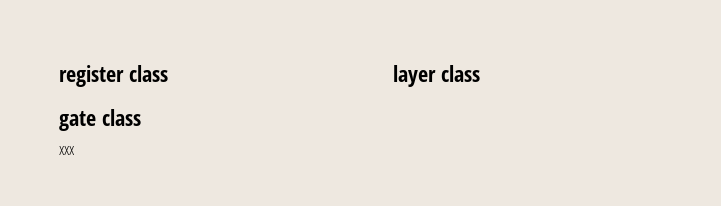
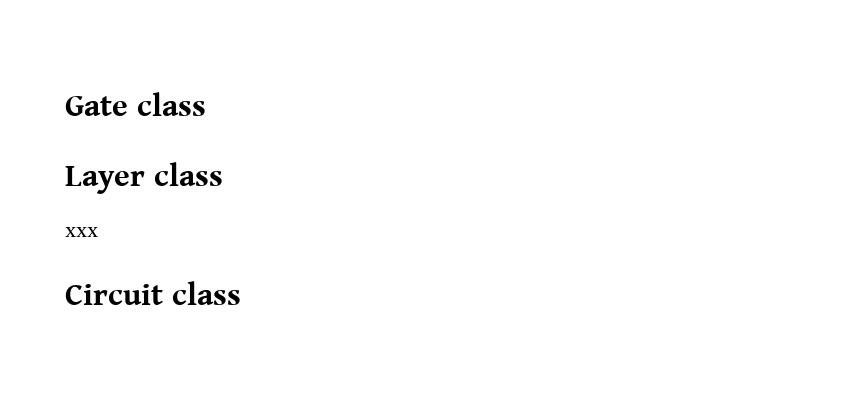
[59,65,168,87] [59,111,96,131] register class // gate -> [65,92,206,116] [65,166,145,194] Gate class // Layer
[393,65,436,87] layer -> [65,284,163,305] Circuit

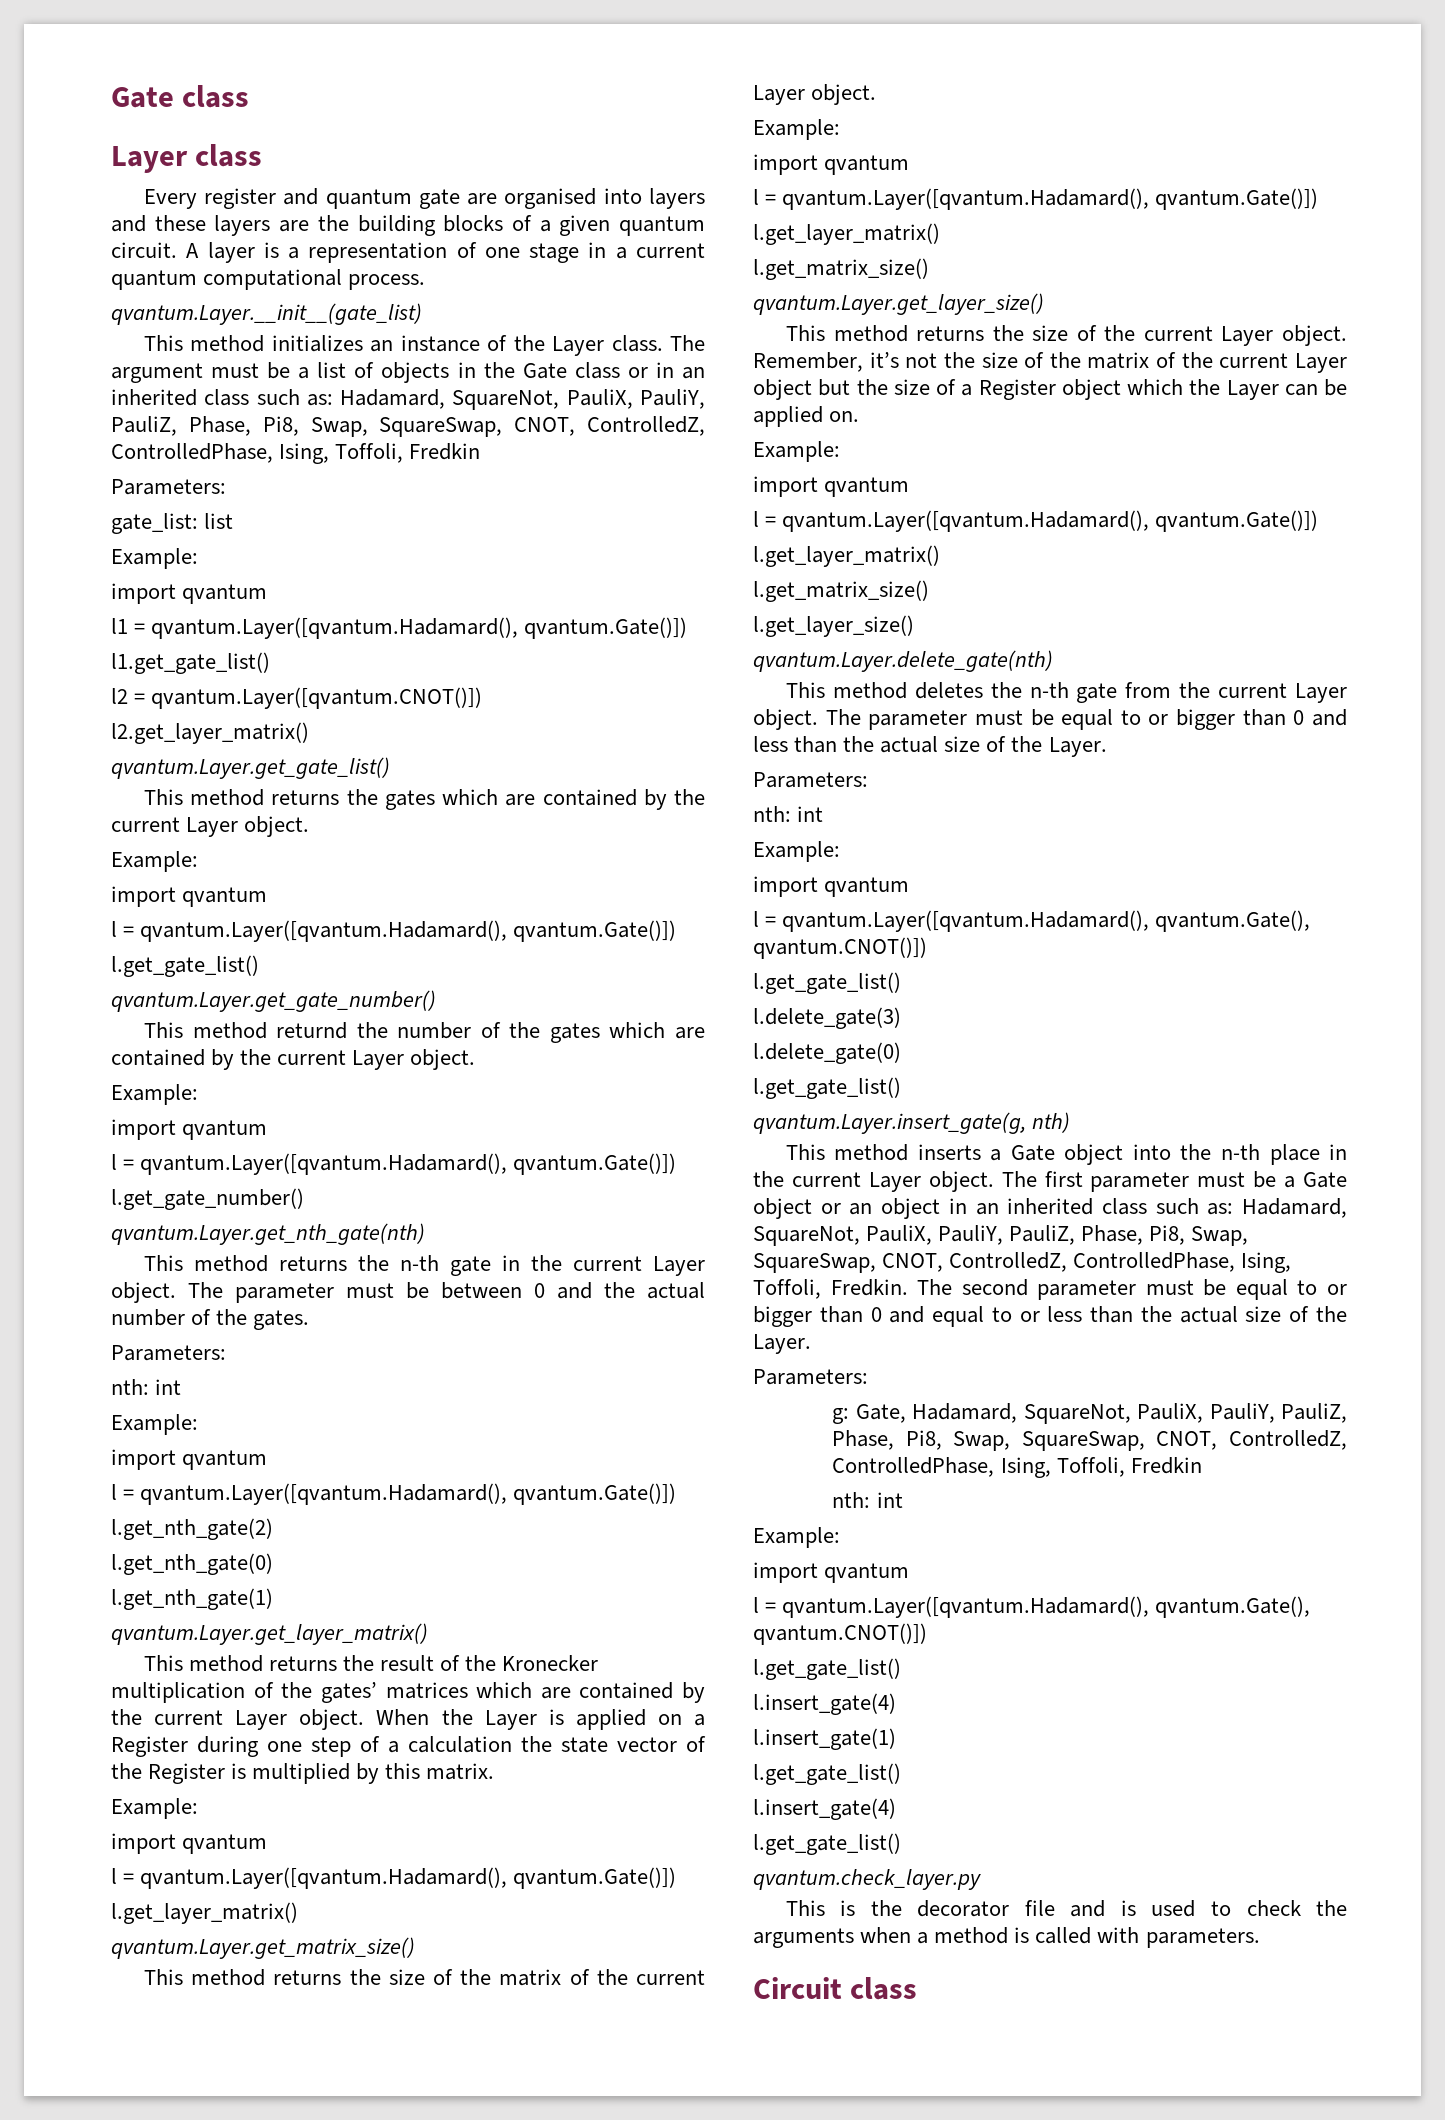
[65,227,98,237] xxx -> [143,188,705,209] [111,215,705,236] [111,242,705,263] [111,269,426,290] [111,303,422,325] [143,335,705,356] [111,362,706,383] [111,389,705,410] [111,416,705,437] [111,443,481,464] [111,479,226,495] [111,513,234,534] [111,548,198,569] [111,583,268,604] [111,617,688,639] [111,652,270,674] [111,687,483,709] [111,722,309,744] [111,757,390,779] [143,789,705,810] [111,816,310,837] [111,851,198,872] [111,886,268,907] [111,920,677,942] [111,955,259,977] [111,990,436,1012] [143,1022,706,1043] [111,1049,476,1070] [111,1084,198,1105] [111,1119,268,1140] [111,1153,677,1175] [111,1188,304,1210] [111,1223,425,1245] [143,1255,705,1276] [111,1282,705,1303] [111,1309,310,1330] [111,1345,226,1361] [111,1379,182,1395] [111,1414,198,1435] [111,1449,268,1470] [111,1483,677,1505] [111,1518,273,1540] [111,1553,273,1575] [111,1588,273,1610] [111,1623,428,1645] [143,1655,599,1672] [111,1682,705,1703] [111,1709,706,1730] [111,1736,706,1757] [111,1763,495,1784] [111,1798,198,1819] [111,1833,268,1854] [111,1867,677,1889] [111,1902,298,1924] [111,1937,415,1959] [143,1969,705,1986] [753,84,877,105] [753,119,840,140] [753,154,910,175] [753,188,1319,210] [753,223,940,245] [753,258,929,280] [753,293,1044,315] [785,325,1347,346] [753,352,1347,373] [753,379,1347,400] [753,406,860,427] [753,441,840,462] [753,476,910,497] [753,510,1319,532] [753,545,940,567] [753,580,929,602] [753,615,914,637] [753,650,1053,672] [785,682,1347,703] [753,709,1347,730] [753,736,1107,757] [753,772,868,788] [753,806,824,822] [753,841,840,862] [753,876,910,897] [753,910,1311,932] [753,937,927,959] [753,972,901,994] [753,1007,901,1029] [753,1042,901,1064] [753,1077,901,1099] [753,1112,1071,1134] [785,1144,1347,1165] [753,1171,1347,1192] [753,1198,1347,1219] [753,1225,1249,1246] [753,1252,1292,1273] [753,1279,1347,1300] [753,1306,1347,1327] [753,1334,811,1354] [753,1369,868,1385] [832,1403,1347,1424] [832,1430,1347,1451] [832,1457,1202,1478] [832,1492,903,1508] [753,1527,840,1548] [753,1562,910,1583] [753,1596,1311,1618] [753,1623,927,1645] [753,1658,901,1680] [753,1693,896,1715] [753,1728,896,1750] [753,1763,901,1785] [753,1798,896,1820] [753,1833,901,1855] [753,1869,981,1890] [785,1900,1347,1917] [753,1927,1260,1948] Every register and quantum gate are organised into layers and these layers are the building blocks of a given quantum circuit. A layer is a representation of one stage in a current quantum computational process. // qvantum.Layer.__init__(gate_list) // This method initializes an instance of the Layer class. The argument must be a list of objects in the Gate class or in an inherited class such as: Hadamard, SquareNot, PauliX, PauliY, PauliZ, Phase, Pi8, Swap, SquareSwap, CNOT, ControlledZ, ControlledPhase, Ising, Toffoli, Fredkin // Parameters: // gate_list: list // Example: // import qvantum // l1 = qvantum.Layer([qvantum.Hadamard(), qvantum.Gate()]) // l1.get_gate_list() // l2 = qvantum.Layer([qvantum.CNOT()]) // l2.get_layer_matrix() // qvantum.Layer.get_gate_list() // This method returns the gates which are contained by the current Layer object. // Example: // import qvantum // l = qvantum.Layer([qvantum.Hadamard(), qvantum.Gate()]) // l.get_gate_list() // qvantum.Layer.get_gate_number() // This method returnd the number of the gates which are contained by the current Layer object. // Example: // import qvantum // l = qvantum.Layer([qvantum.Hadamard(), qvantum.Gate()]) // l.get_gate_number() // qvantum.Layer.get_nth_gate(nth) // This method returns the n-th gate in the current Layer object. The parameter must be between 0 and the actual number of the gates. // Parameters: // nth: int // Example: // import qvantum // l = qvantum.Layer([qvantum.Hadamard(), qvantum.Gate()]) // l.get_nth_gate(2) // l.get_nth_gate(0) // l.get_nth_gate(1) // qvantum.Layer.get_layer_matrix() // This method returns the result of the Kronecker multiplication of the gates’ matrices which are contained by the current Layer object. When the Layer is applied on a Register during one step of a calculation the state vector of the Register is multiplied by this matrix. // Example: // import qvantum // l = qvantum.Layer([qvantum.Hadamard(), qvantum.Gate()]) // l.get_layer_matrix() // qvantum.Layer.get_matrix_size() // This method returns the size of the matrix of the current Layer object. // Example: // import qvantum // l = qvantum.Layer([qvantum.Hadamard(), qvantum.Gate()]) // l.get_layer_matrix() // l.get_matrix_size() // qvantum.Layer.get_layer_size() // This method returns the size of the current Layer object. Remember, it’s not the size of the matrix of the current Layer object but the size of a Register object which the Layer can be applied on. // Example: // import qvantum // l = qvantum.Layer([qvantum.Hadamard(), qvantum.Gate()]) // l.get_layer_matrix() // l.get_matrix_size() // l.get_layer_size() // qvantum.Layer.delete_gate(nth) // This method deletes the n-th gate from the current Layer object. The parameter must be equal to or bigger than 0 and less than the actual size of the Layer. // Parameters: // nth: int // Example: // import qvantum // l = qvantum.Layer([qvantum.Hadamard(), qvantum.Gate(), qvantum.CNOT()]) // l.get_gate_list() // l.delete_gate(3) // l.delete_gate(0) // l.get_gate_list() // qvantum.Layer.insert_gate(g, nth) // This method inserts a Gate object into the n-th place in the current Layer object. The first parameter must be a Gate object or an object in an inherited class such as: Hadamard, SquareNot, PauliX, PauliY, PauliZ, Phase, Pi8, Swap, SquareSwap, CNOT, ControlledZ, ControlledPhase, Ising, Toffoli, Fredkin. The second parameter must be equal to or bigger than 0 and equal to or less than the actual size of the Layer. // Parameters: // g: Gate, Hadamard, SquareNot, PauliX, PauliY, PauliZ, Phase, Pi8, Swap, SquareSwap, CNOT, ControlledZ, ControlledPhase, Ising, Toffoli, Fredkin // nth: int // Example: // import qvantum // l = qvantum.Layer([qvantum.Hadamard(), qvantum.Gate(), qvantum.CNOT()]) // l.get_gate_list() // l.insert_gate(4) // l.insert_gate(1) // l.get_gate_list() // l.insert_gate(4) // l.get_gate_list() // qvantum.check_layer.py // This is the decorator file and is used to check the arguments when a method is called with parameters.

